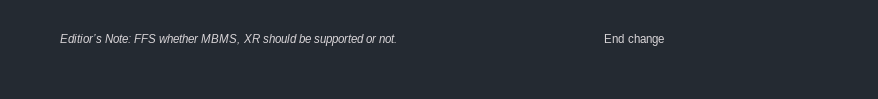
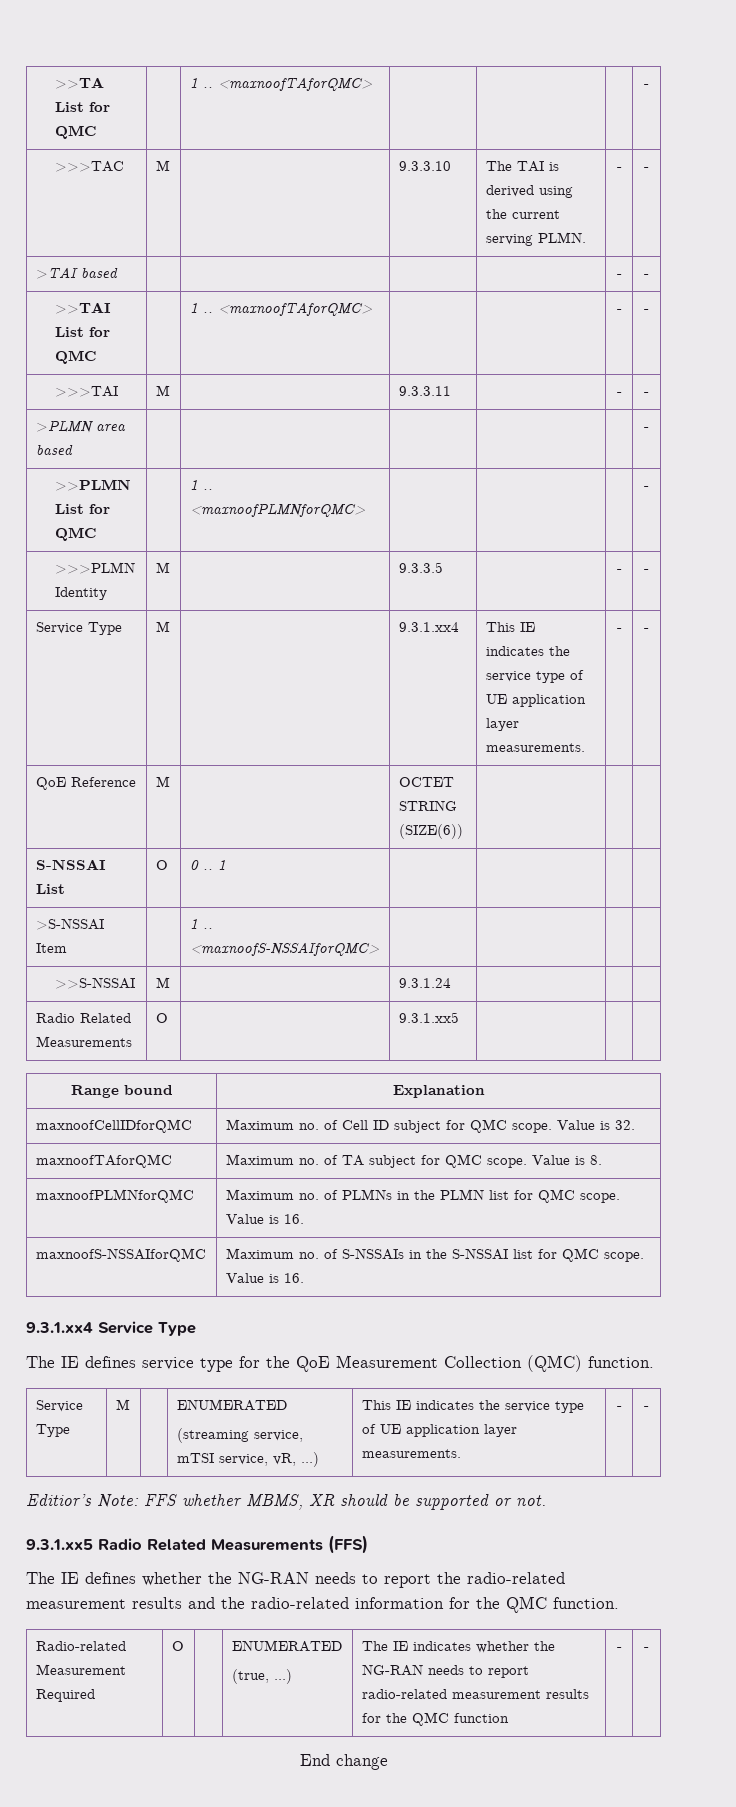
(60, 38) none -> [54,77,104,89] [54,102,110,112] [54,125,96,139] [189,77,372,91] [644,84,649,88] [54,161,124,172] [155,160,170,171] [398,161,451,171] [485,161,559,172] [485,185,573,198] [485,209,560,219] [485,232,586,246] [616,167,622,171] [644,167,649,171] [35,267,118,279] [616,274,622,278] [644,274,649,278] [54,302,111,314] [54,327,110,337] [54,350,96,364] [189,302,372,316] [616,309,622,313] [644,309,649,313] [54,386,118,397] [155,385,170,396] [398,386,451,396] [616,392,622,396] [644,392,649,396] [35,420,126,433] [35,444,73,455] [644,427,649,431] [54,479,131,491] [54,504,110,514] [54,527,96,541] [189,480,213,490] [189,503,365,517] [644,486,649,490] [54,562,135,574] [54,587,107,600] [155,562,170,573] [398,562,443,573] [616,569,622,573] [644,569,649,573] [35,622,122,635] [155,621,170,632] [398,622,459,632] [485,622,535,632] [485,646,570,656] [485,670,584,683] [485,694,586,707] [485,718,519,731] [485,743,585,752] [616,628,622,632] [644,628,649,632] [35,777,136,790] [155,776,170,787] [398,777,454,787] [398,800,457,811] [398,824,463,839] [35,859,106,870] [35,884,65,894] [155,860,168,870] [189,860,226,870] [35,918,104,930] [35,943,67,953] [189,919,213,929] [189,942,379,956] [54,977,135,989] [155,977,170,988] [398,978,451,988] [35,1013,131,1023] [35,1036,132,1047] [155,1013,168,1023] [398,1012,459,1023] [70,1085,173,1098] [392,1085,485,1098] [35,1119,192,1133] [225,1119,635,1133] [35,1154,172,1168] [225,1154,602,1168] [35,1189,194,1203] [225,1189,620,1203] [225,1214,304,1224] [35,1248,206,1262] [225,1248,644,1262] [225,1273,304,1283] [26,1321,196,1336] [26,1355,654,1372] [35,1400,83,1412] [35,1424,70,1437] [115,1399,130,1410] [176,1399,287,1411] [176,1428,303,1443] [176,1452,319,1467] [361,1400,584,1413] [361,1424,517,1437] [361,1449,461,1458] [616,1406,622,1410] [644,1406,649,1410] >>TA List for QMC | | 1 .. <maxnoofTAforQMC> | | | | - // >>>TAC | M | | 9.3.3.10 | The TAI is derived using the current serving PLMN. | - | - // >TAI based | | | | | - | - // >>TAI List for QMC | | 1 .. <maxnoofTAforQMC> | | | - | - // >>>TAI | M | | 9.3.3.11 | | - | - // >PLMN area based | | | | | | - // >>PLMN List for QMC | | 1 .. <maxnoofPLMNforQMC> | | | | - // >>>PLMN Identity | M | | 9.3.3.5 | | - | - // Service Type | M | | 9.3.1.xx4 | This IE indicates the service type of UE application layer measurements. | - | - // QoE Reference | M | | OCTET STRING (SIZE(6)) | | | // S-NSSAI List | O | 0 .. 1 | | | | // >S-NSSAI Item | | 1 .. <maxnoofS-NSSAIforQMC> | | | | // >>S-NSSAI | M | | 9.3.1.24 | | | // Radio Related Measurements | O | | 9.3.1.xx5 | | | // Range bound | Explanation // maxnoofCellIDforQMC | Maximum no. of Cell ID subject for QMC scope. Value is 32. // maxnoofTAforQMC | Maximum no. of TA subject for QMC scope. Value is 8. // maxnoofPLMNforQMC | Maximum no. of PLMNs in the PLMN list for QMC scope. Value is 16. // maxnoofS-NSSAIforQMC | Maximum no. of S-NSSAIs in the S-NSSAI list for QMC scope. Value is 16. // 9.3.1.xx4 Service Type // The IE defines service type for the QoE Measurement Collection (QMC) function. // Service Type | M | | ENUMERATED // (streaming service, mTSI service, vR, ...) | This IE indicates the service type of UE application layer measurements. | - | - //
(398, 38) none -> [26,1535,368,1554] [26,1572,565,1588] [26,1596,619,1613] [35,1641,126,1651] [35,1664,126,1675] [35,1689,95,1702] [171,1641,184,1651] [231,1640,342,1652] [231,1669,292,1684] [361,1641,555,1653] [361,1664,529,1678] [361,1689,589,1699] [361,1712,509,1726] [616,1647,622,1651] [644,1647,649,1651] // 9.3.1.xx5 Radio Related Measurements (FFS) // The IE defines whether the NG-RAN needs to report the radio-related measurement results and the radio-related information for the QMC function. // Radio-related Measurement Required | O | | ENUMERATED // (true, ...) | The IE indicates whether the NG-RAN needs to report radio-related measurement results for the QMC function | - | -

